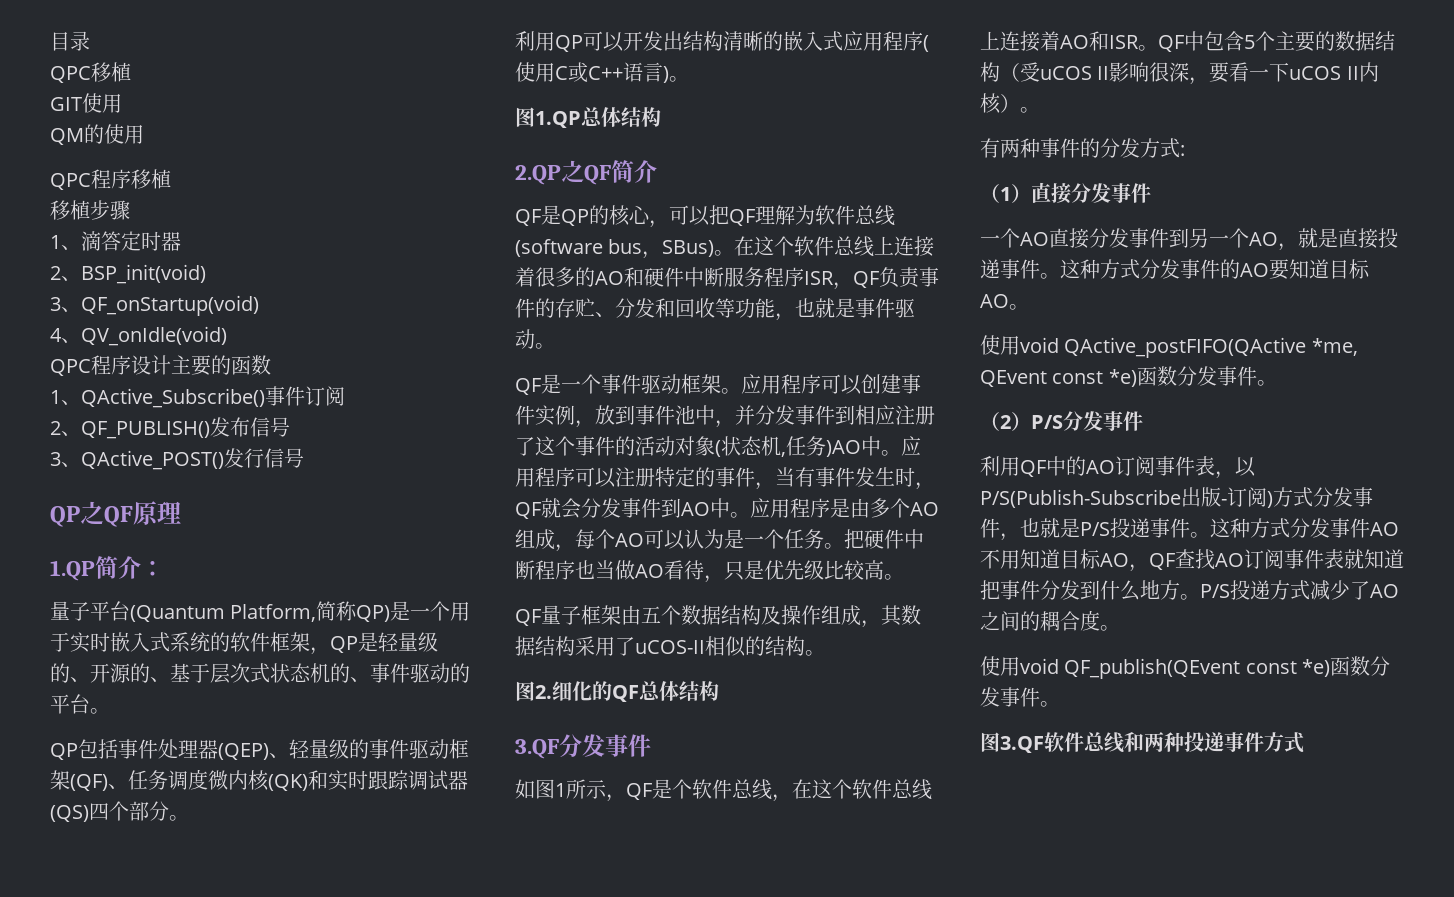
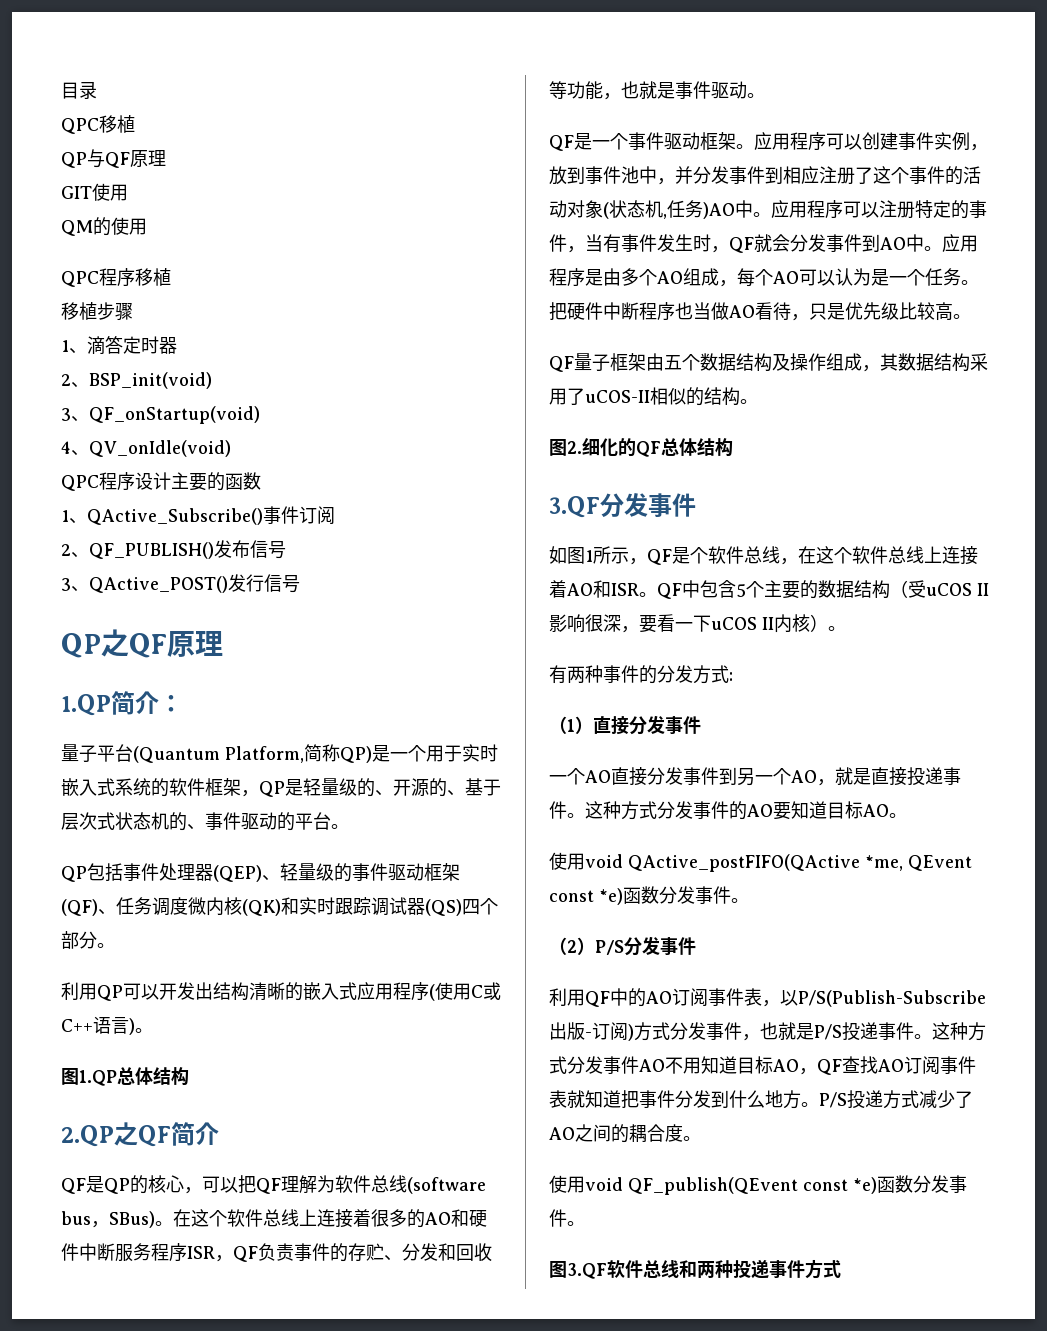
(131, 72) none -> [61,149,166,168] // QP与QF原理

